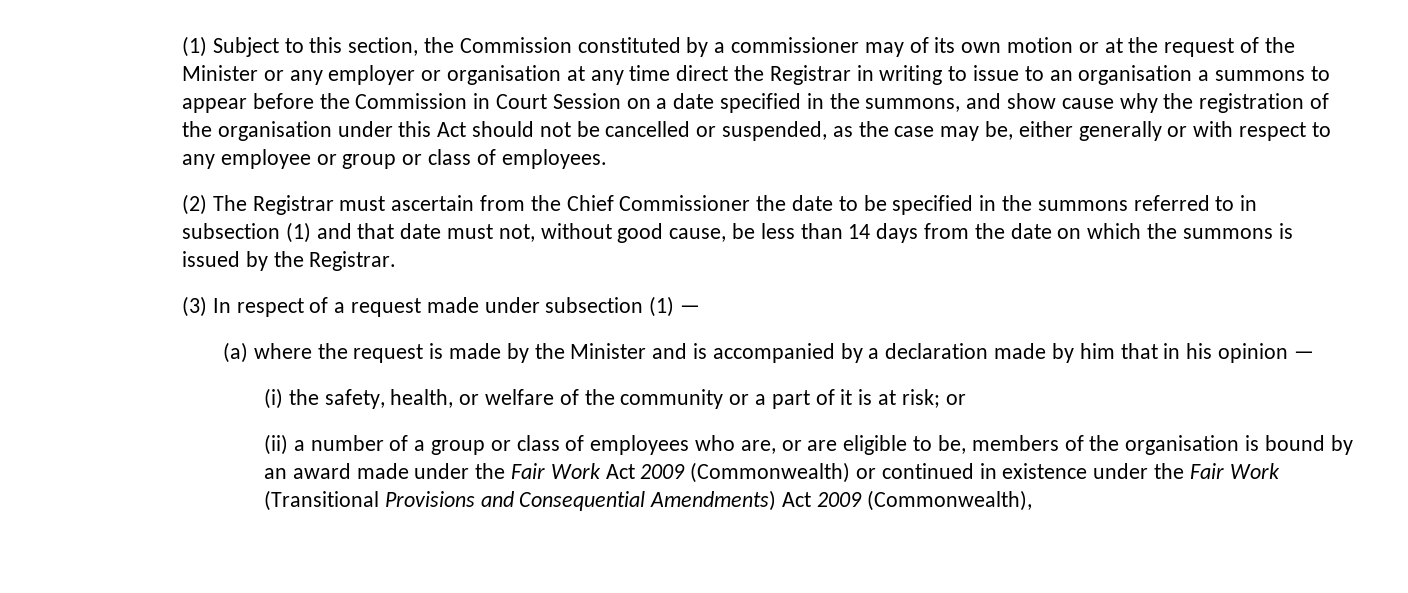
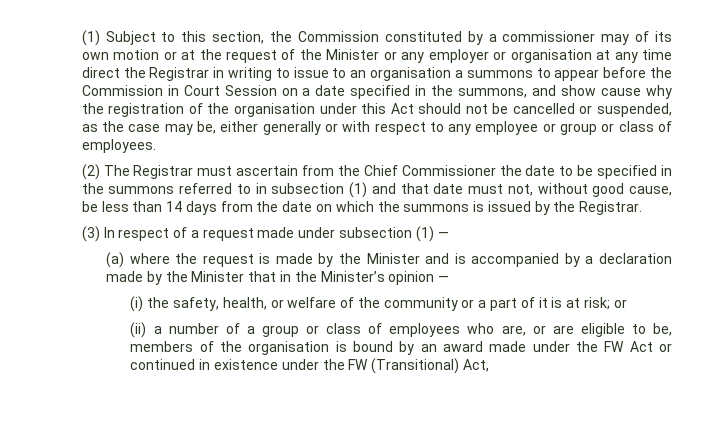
[1079,343,1213,359] him that in his -> [165,271,385,282] the Minister that in the Minister’s
[511,462,851,483] Fair Work Act 2009 (Commonwealth) -> [604,341,653,352] FW Act
[1189,463,1280,479] [264,490,1032,511] Fair Work (Transitional Provisions and Consequential Amendments) Act 2009 (Commonwealth), -> [348,358,489,374] FW (Transitional) Act,

